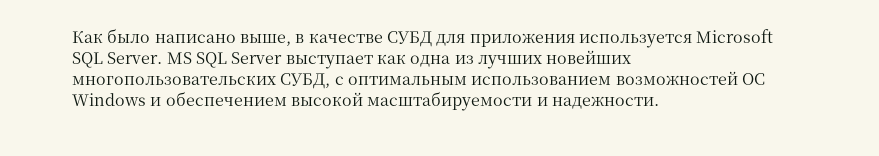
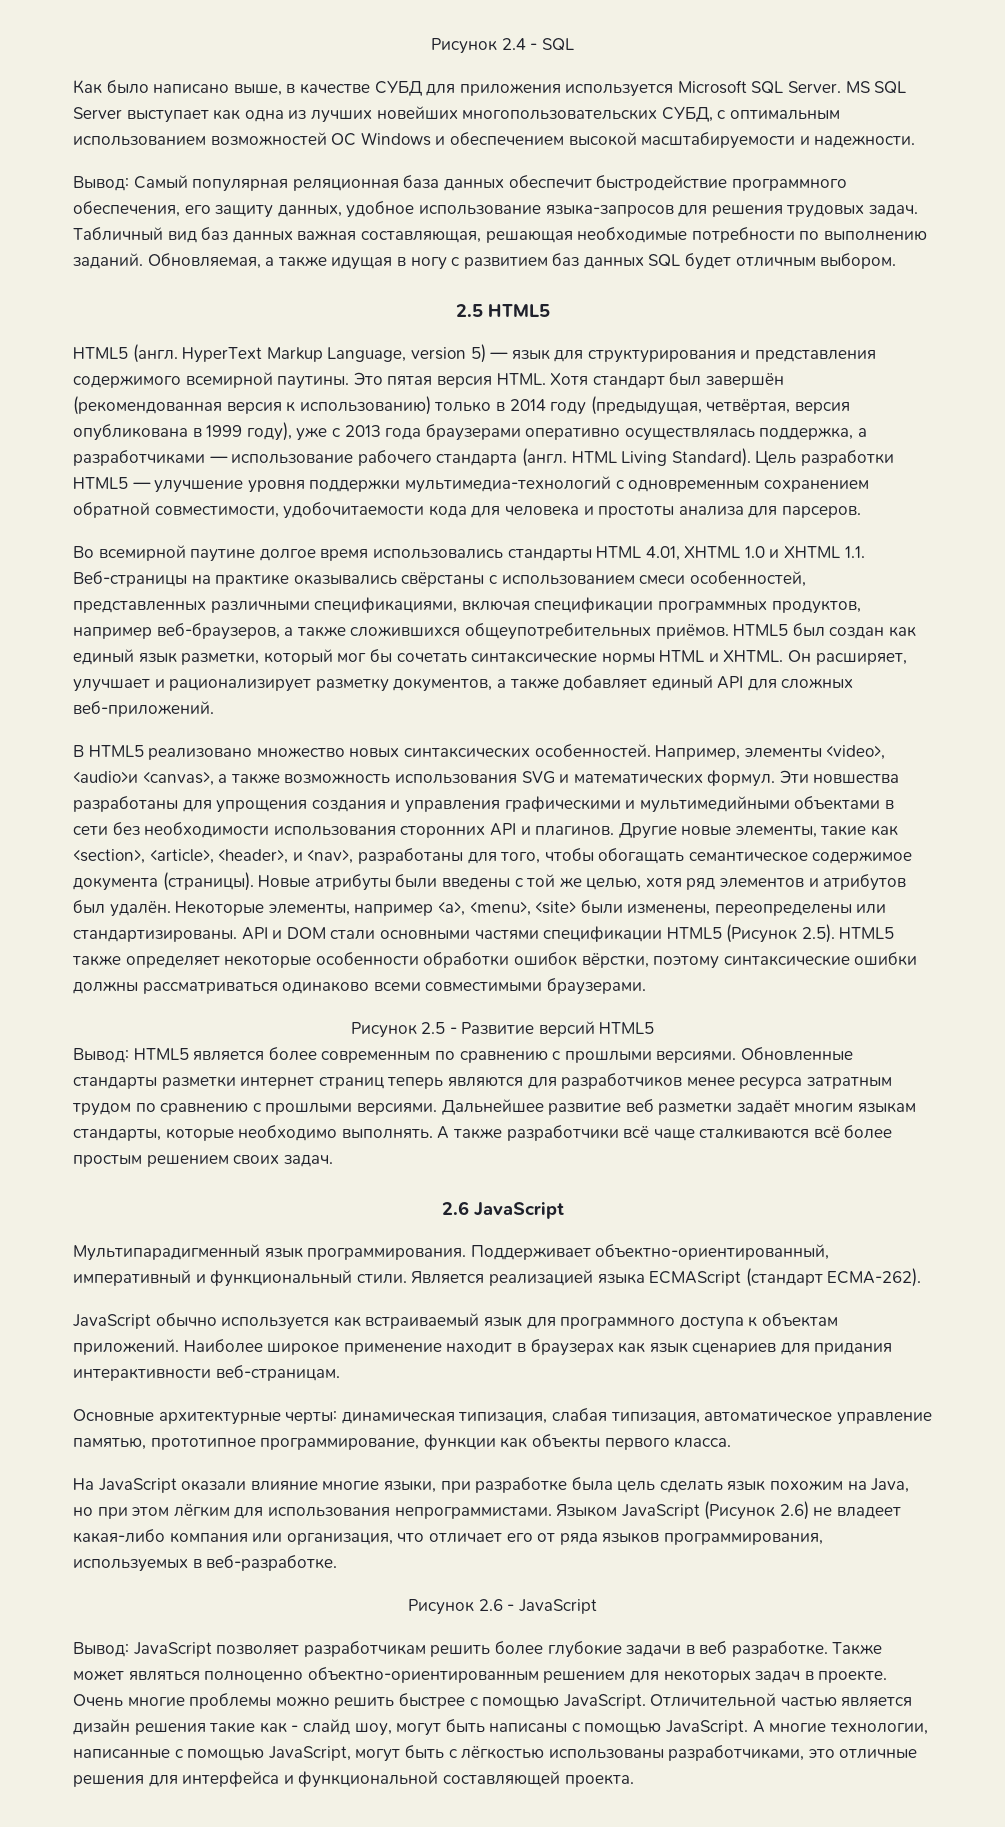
(72, 37) none -> [431,38,574,54] Рисунок 2.4 - SQL //
(659, 102) none -> [73,175,847,192] [73,201,918,218] [73,227,927,243] [73,253,897,270] [455,304,550,317] [73,344,877,363] [73,372,784,389] [73,396,850,415] [73,422,868,441] [73,448,894,467] [73,476,869,493] [73,502,861,519] [73,545,865,562] [73,571,806,587] [73,597,861,614] [73,623,916,640] [73,649,907,665] [73,675,854,692] [73,701,214,717] [73,744,886,760] [73,770,900,787] [73,796,894,813] [73,822,899,839] [73,848,913,864] [73,872,907,891] [73,900,887,917] [73,924,895,943] [72,952,918,969] [73,978,646,995] [350,1021,655,1038] [73,1047,853,1063] [73,1073,892,1090] [72,1099,917,1116] [73,1125,893,1141] [73,1155,333,1167] [441,1201,564,1219] [73,1244,830,1261] [73,1268,922,1287] [73,1313,838,1330] [73,1339,893,1356] [73,1365,340,1381] [73,1408,932,1425] [73,1434,732,1451] [73,1477,910,1493] [73,1501,902,1520] [73,1529,823,1545] [73,1555,338,1572] [408,1599,597,1615] [73,1641,883,1658] [73,1667,888,1683] [73,1693,913,1709] [73,1719,928,1736] [73,1745,918,1762] [73,1771,634,1788] // Вывод: Самый популярная реляционная база данных обеспечит быстродействие программного обеспечения, его защиту данных, удобное использование языка-запросов для решения трудовых задач. Табличный вид баз данных важная составляющая, решающая необходимые потребности по выполнению заданий. Обновляемая, а также идущая в ногу с развитием баз данных SQL будет отличным выбором. // 2.5 HTML5 // HTML5 (англ. HyperText Markup Language, version 5) — язык для структурирования и представления содержимого всемирной паутины. Это пятая версия HTML. Хотя стандарт был завершён (рекомендованная версия к использованию) только в 2014 году (предыдущая, четвёртая, версия опубликована в 1999 году), уже с 2013 года браузерами оперативно осуществлялась поддержка, а разработчиками — использование рабочего стандарта (англ. HTML Living Standard). Цель разработки HTML5 — улучшение уровня поддержки мультимедиа-технологий с одновременным сохранением обратной совместимости, удобочитаемости кода для человека и простоты анализа для парсеров. // Во всемирной паутине долгое время использовались стандарты HTML 4.01, XHTML 1.0 и XHTML 1.1. Веб-страницы на практике оказывались свёрстаны с использованием смеси особенностей, представленных различными спецификациями, включая спецификации программных продуктов, например веб-браузеров, а также сложившихся общеупотребительных приёмов. HTML5 был создан как единый язык разметки, который мог бы сочетать синтаксические нормы HTML и XHTML. Он расширяет, улучшает и рационализирует разметку документов, а также добавляет единый API для сложных веб-приложений. // В HTML5 реализовано множество новых синтаксических особенностей. Например, элементы <video>, <audio>и <canvas>, а также возможность использования SVG и математических формул. Эти новшества разработаны для упрощения создания и управления графическими и мультимедийными объектами в сети без необходимости использования сторонних API и плагинов. Другие новые элементы, такие как <section>, <article>, <header>, и <nav>, разработаны для того, чтобы обогащать семантическое содержимое документа (страницы). Новые атрибуты были введены с той же целью, хотя ряд элементов и атрибутов был удалён. Некоторые элементы, например <a>, <menu>, <site> были изменены, переопределены или стандартизированы. API и DOM стали основными частями спецификации HTML5 (Рисунок 2.5). HTML5 также определяет некоторые особенности обработки ошибок вёрстки, поэтому синтаксические ошибки должны рассматриваться одинаково всеми совместимыми браузерами. // Рисунок 2.5 - Развитие версий HTML5 // Вывод: HTML5 является более современным по сравнению с прошлыми версиями. Обновленные стандарты разметки интернет страниц теперь являются для разработчиков менее ресурса затратным трудом по сравнению с прошлыми версиями. Дальнейшее развитие веб разметки задаёт многим языкам стандарты, которые необходимо выполнять. А также разработчики всё чаще сталкиваются всё более простым решением своих задач. // 2.6 JavaScript // Мультипарадигменный язык программирования. Поддерживает объектно-ориентированный, императивный и функциональный стили. Является реализацией языка ECMAScript (стандарт ECMA-262). // JavaScript обычно используется как встраиваемый язык для программного доступа к объектам приложений. Наиболее широкое применение находит в браузерах как язык сценариев для придания интерактивности веб-страницам. // Основные архитектурные черты: динамическая типизация, слабая типизация, автоматическое управление памятью, прототипное программирование, функции как объекты первого класса. // На JavaScript оказали влияние многие языки, при разработке была цель сделать язык похожим на Java, но при этом лёгким для использования непрограммистами. Языком JavaScript (Рисунок 2.6) не владеет какая-либо компания или организация, что отличает его от ряда языков программирования, используемых в веб-разработке. // Рисунок 2.6 - JavaScript // Вывод: JavaScript позволяет разработчикам решить более глубокие задачи в веб разработке. Также может являться полноценно объектно-ориентированным решением для некоторых задач в проекте. Очень многие проблемы можно решить быстрее с помощью JavaScript. Отличительной частью является дизайн решения такие как - слайд шоу, могут быть написаны с помощью JavaScript. А многие технологии, написанные с помощью JavaScript, могут быть с лёгкостью использованы разработчиками, это отличные решения для интерфейса и функциональной составляющей проекта.

